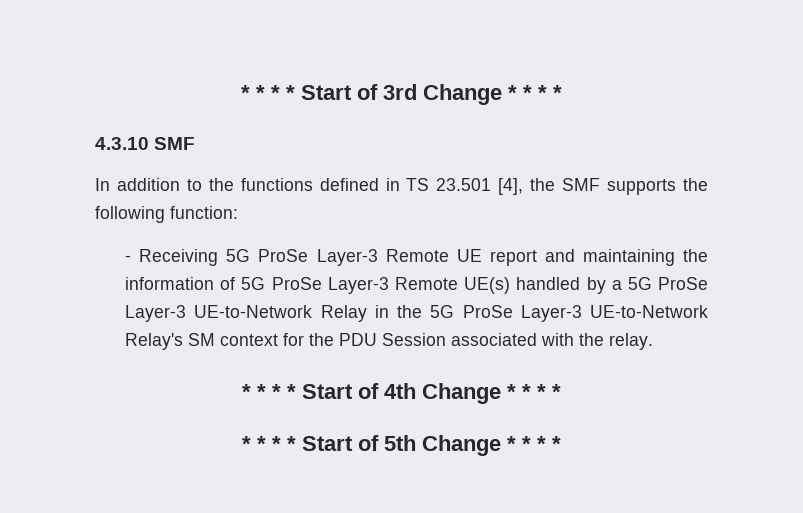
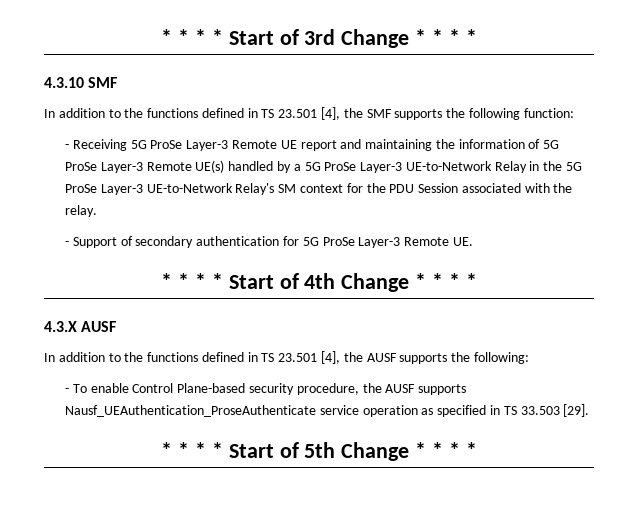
(654, 341) none -> [65,236,473,248] // - Support of secondary authentication for 5G ProSe Layer-3 Remote UE.
(561, 391) none -> [44,321,117,332] [44,351,529,364] [65,383,467,395] [65,404,590,417] // 4.3.X AUSF // In addition to the functions defined in TS 23.501 [4], the AUSF supports the following: // - To enable Control Plane-based security procedure, the AUSF supports Nausf_UEAuthentication_ProseAuthenticate service operation as specified in TS 33.503 [29].

